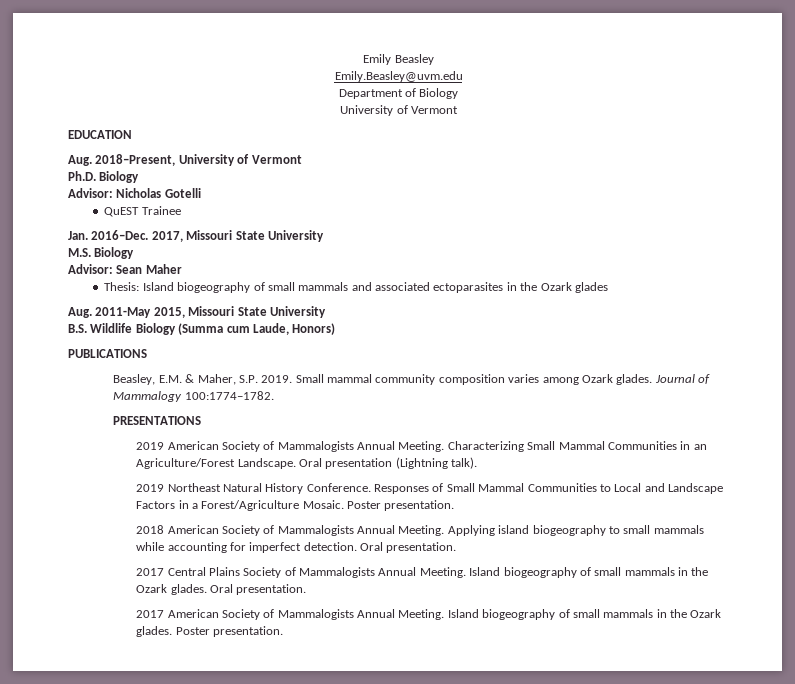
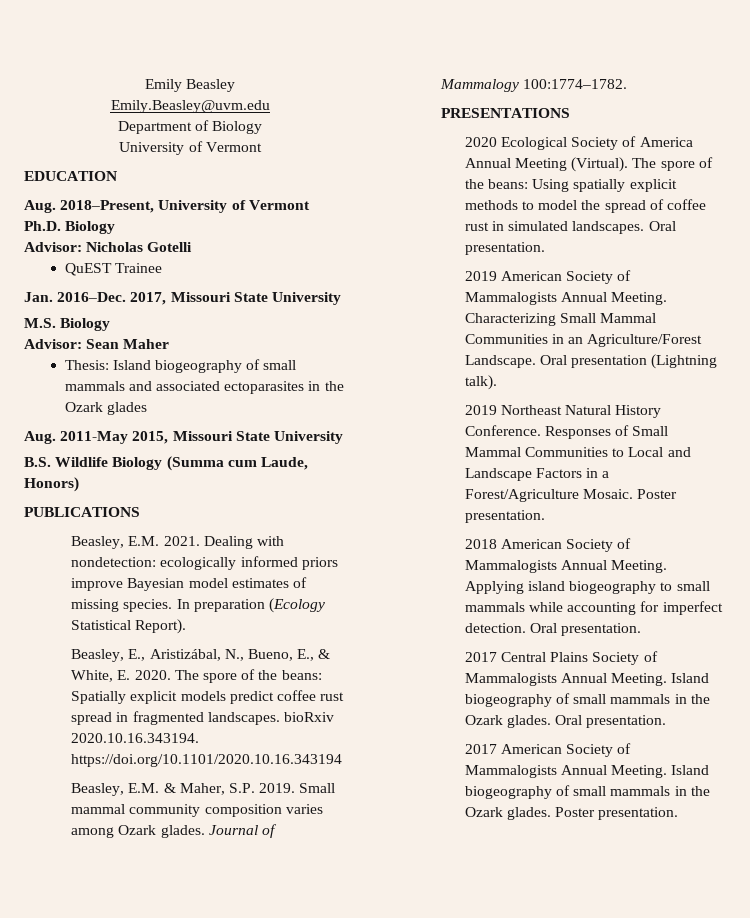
(147, 353) none -> [71,536,284,549] [71,556,338,570] [71,577,307,591] [71,598,325,613] [71,619,187,634] [71,649,331,662] [71,669,322,683] [71,690,345,704] [71,711,334,725] [71,733,200,743] [71,754,343,767] // Beasley, E.M. 2021. Dealing with nondetection: ecologically informed priors improve Bayesian model estimates of missing species. In preparation (Ecology Statistical Report). // Beasley, E., Aristizábal, N., Bueno, E., & White, E. 2020. The spore of the beans: Spatially explicit models predict coffee rust spread in fragmented landscapes. bioRxiv 2020.10.16.343194. https://doi.org/10.1101/2020.10.16.343194
(202, 420) none -> [464,136,693,150] [464,157,713,172] [464,179,677,192] [464,199,706,213] [464,221,676,234] [464,242,545,255] // 2020 Ecological Society of America Annual Meeting (Virtual). The spore of the beans: Using spatially explicit methods to model the spread of coffee rust in simulated landscapes. Oral presentation.

